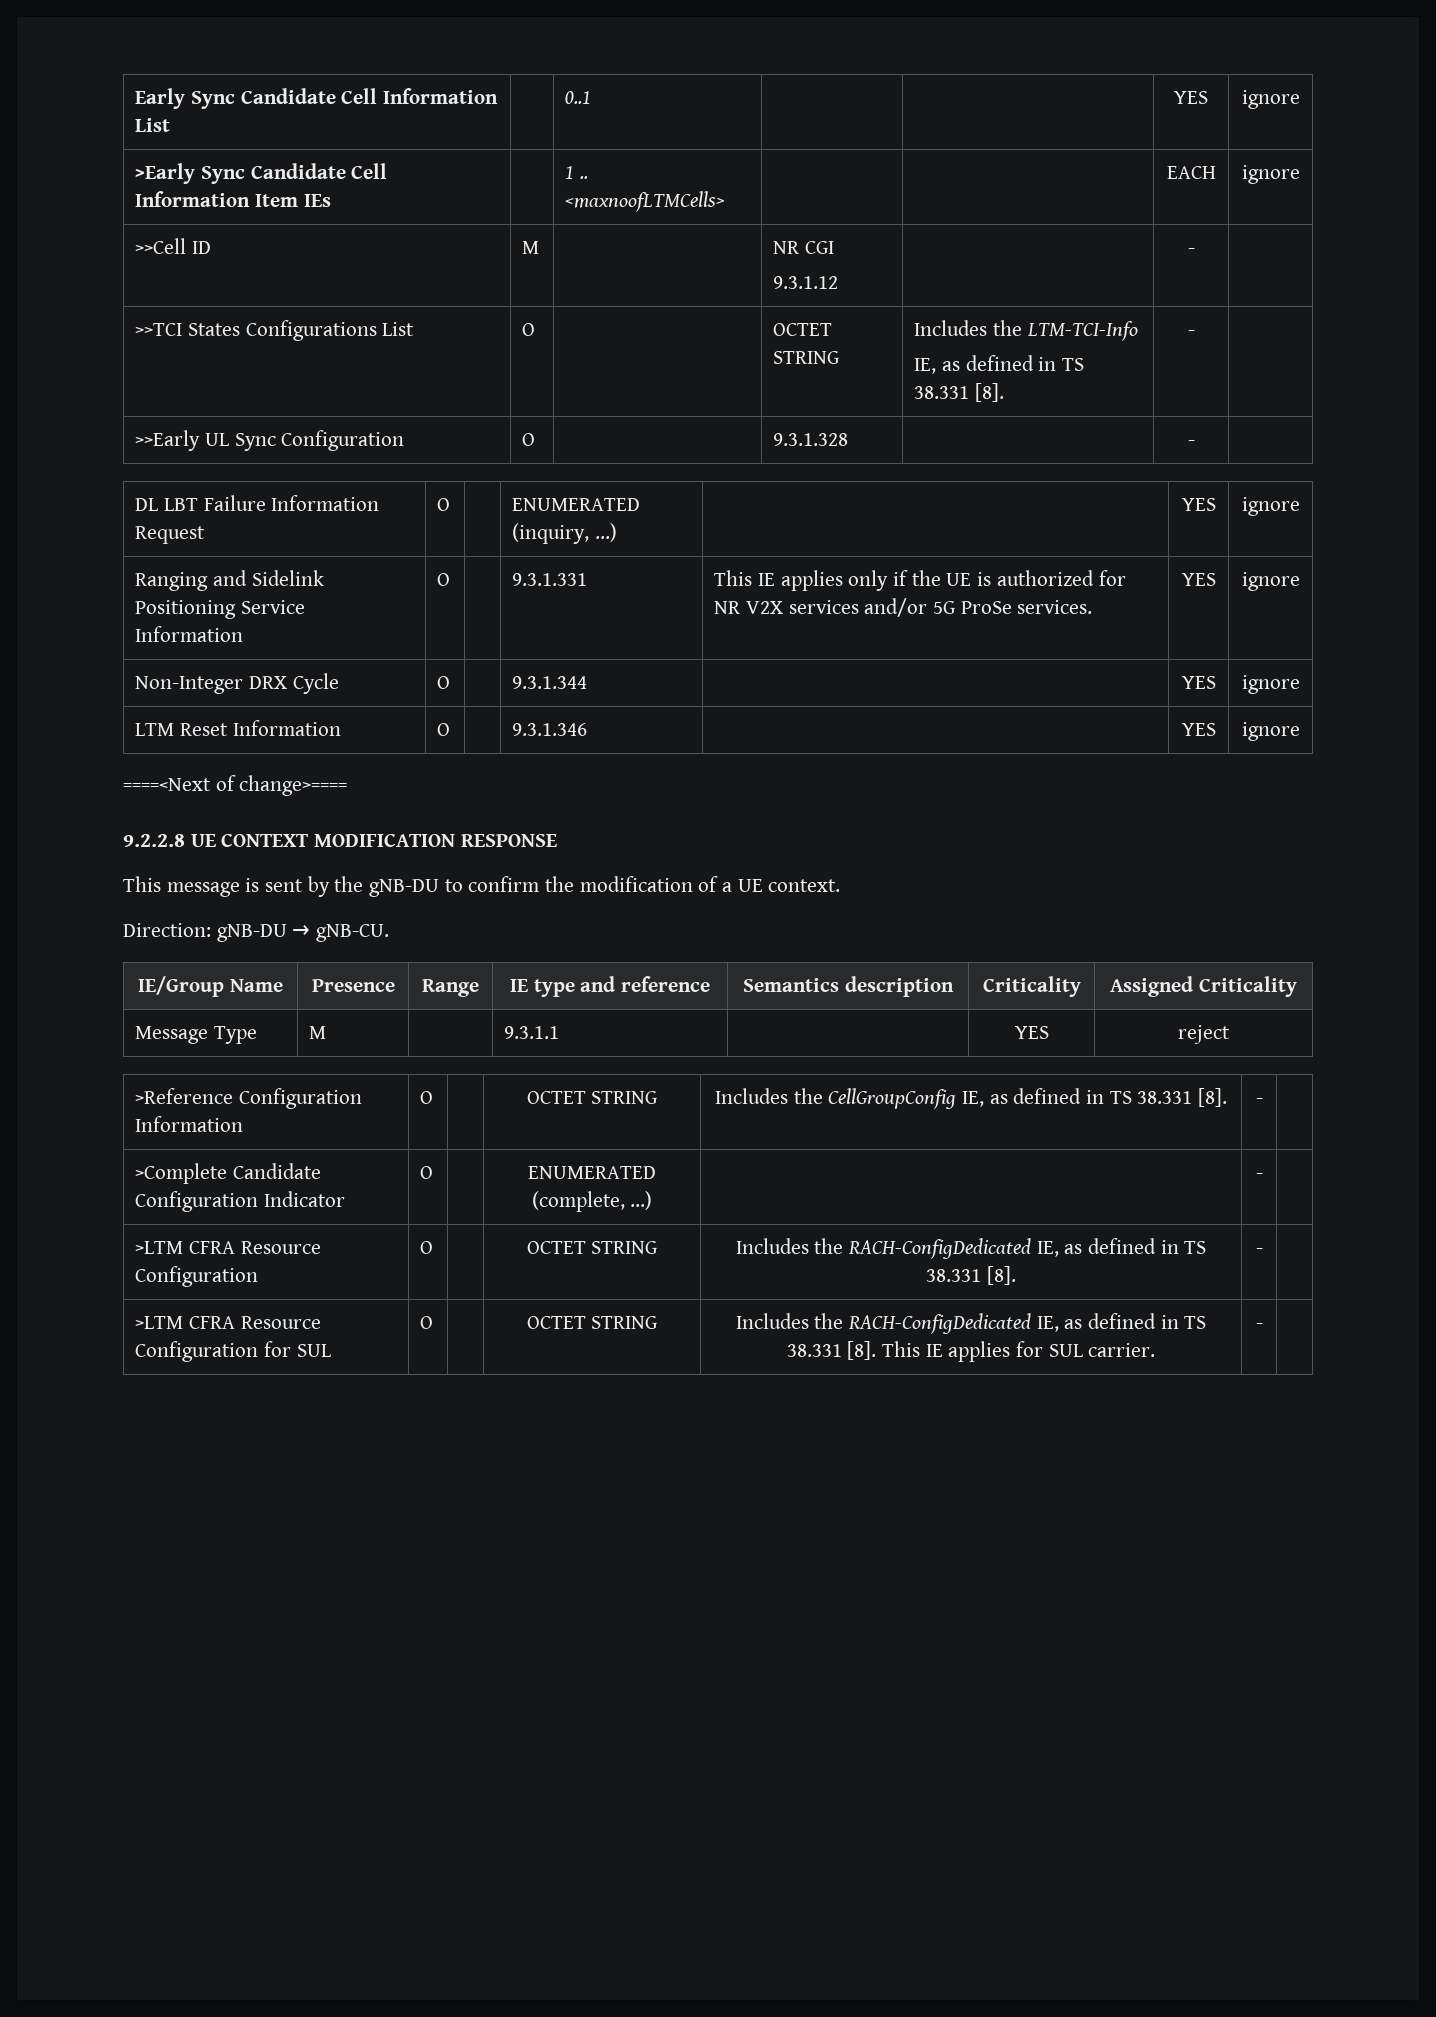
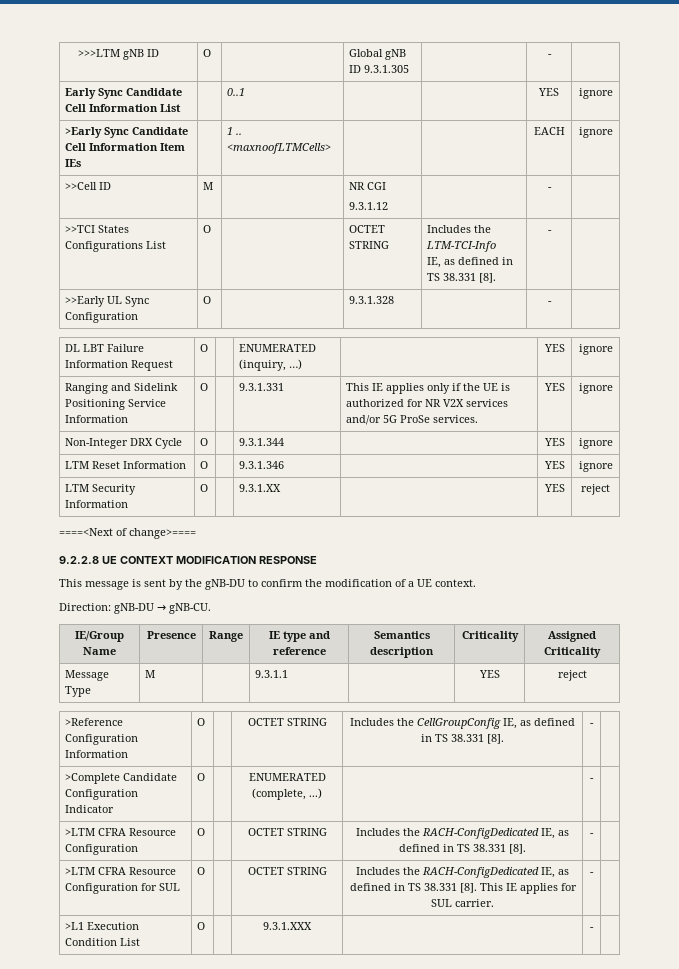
(135, 98) none -> [77,49,159,60] [203,49,212,57] [349,49,407,60] [349,65,410,73] [547,54,552,57] >>>LTM gNB ID | O | | Global gNB ID 9.3.1.305 | | - | //
(1300, 731) none -> [65,484,137,495] [65,500,129,508] [200,484,209,492] [239,484,282,492] [543,484,565,492] [581,484,610,495] // LTM Security Information | O | | 9.3.1.XX | | YES | reject
(1263, 1326) none -> [65,922,140,930] [65,938,141,946] [197,922,206,930] [263,922,312,930] [590,927,594,930] // >L1 Execution Condition List | O | | 9.3.1.XXX | | - |

